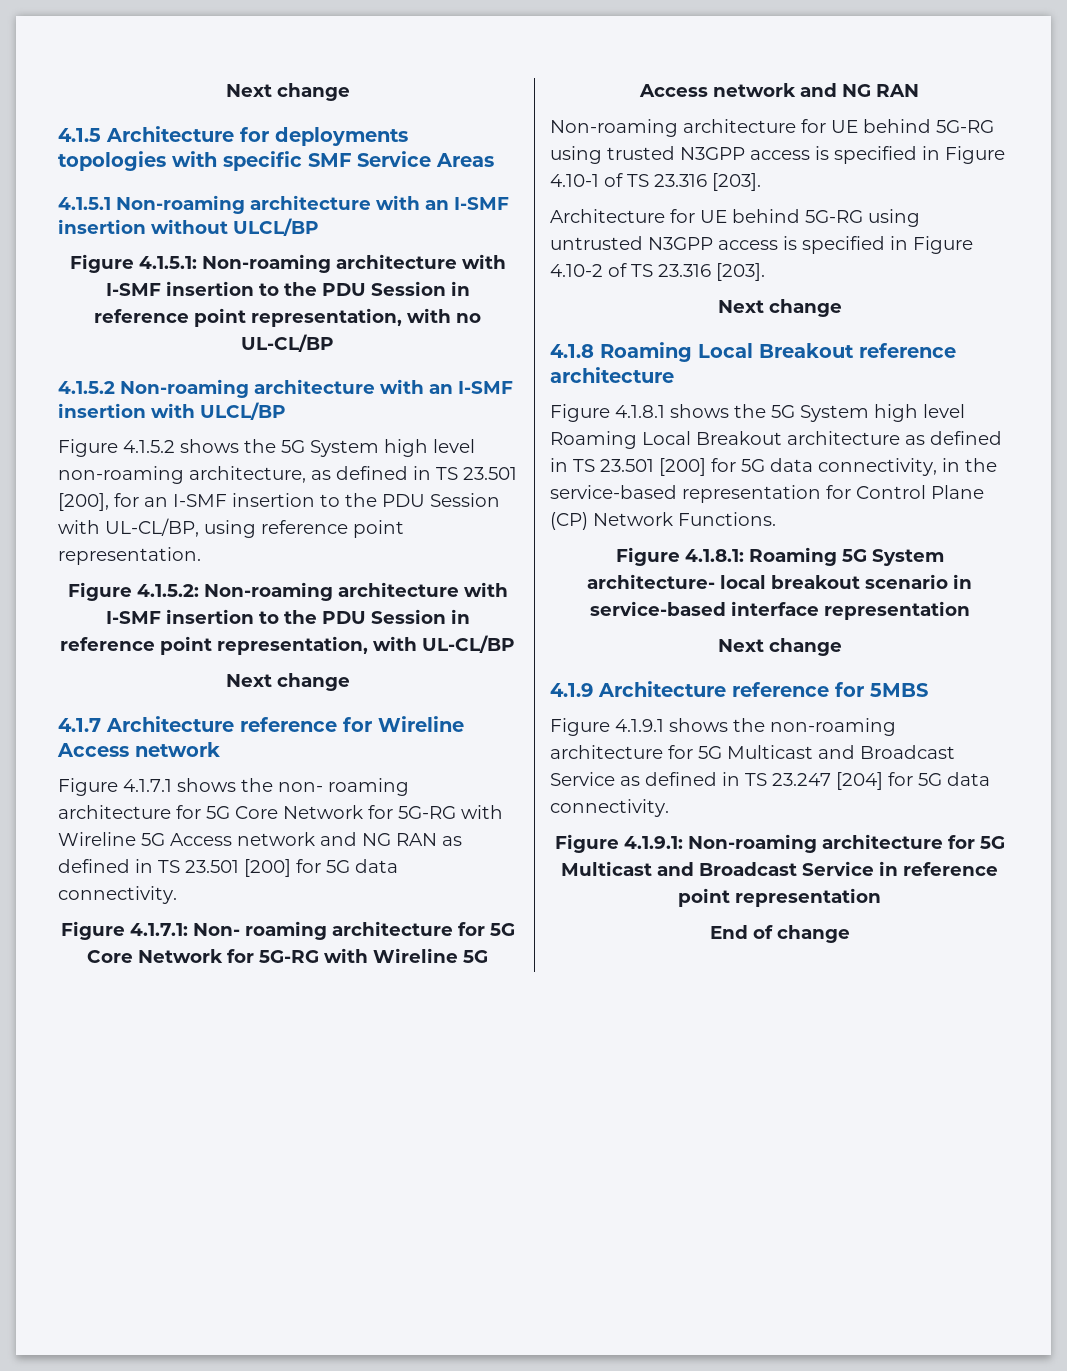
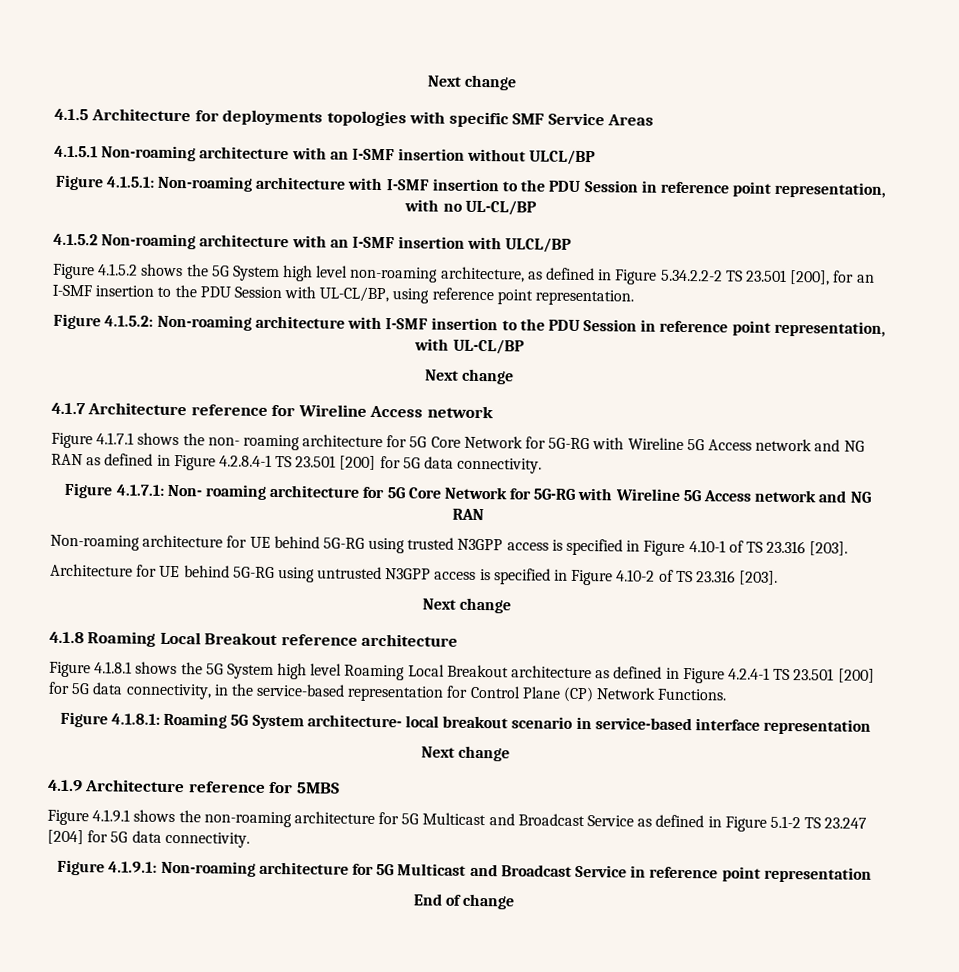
(431, 473) none -> [614,269,723,285] Figure 5.34.2.2-2
(153, 866) none -> [173,454,272,471] Figure 4.2.8.4-1
(568, 465) none -> [682,667,770,684] Figure 4.2.4-1
(740, 779) none -> [724,815,801,832] Figure 5.1-2

